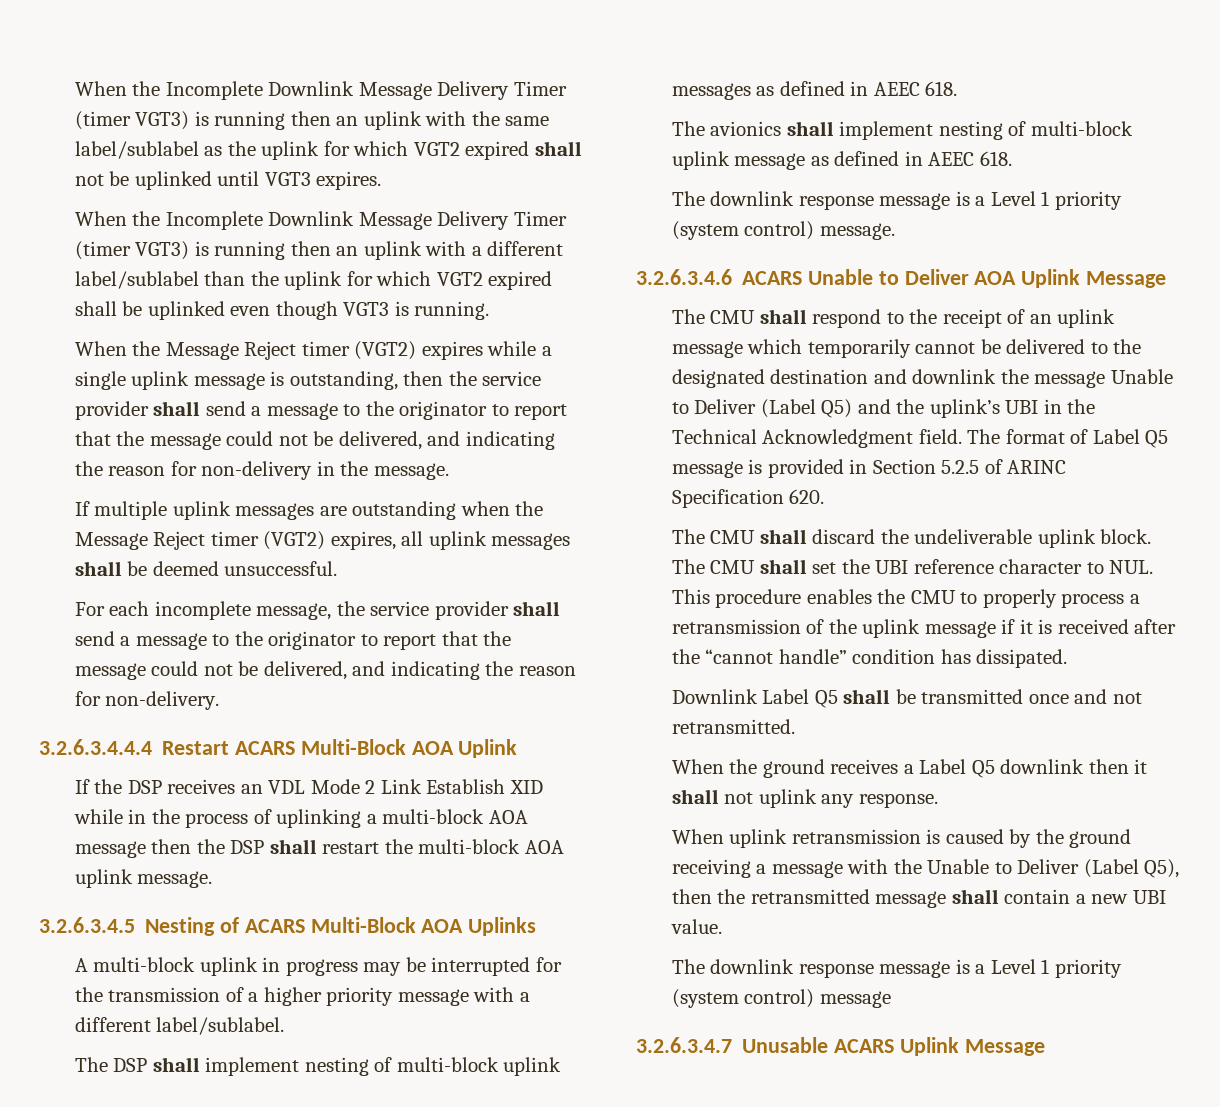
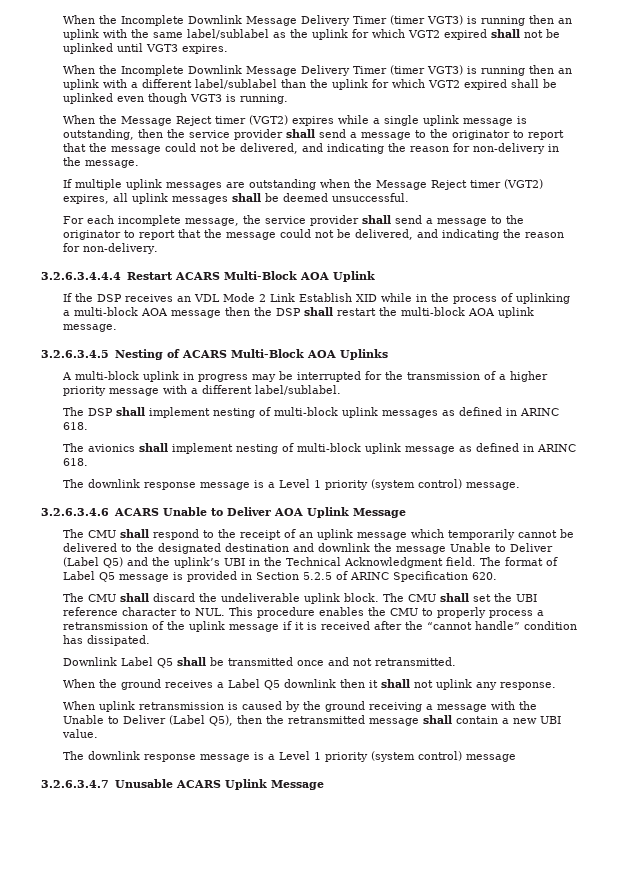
[873,82,920,96] AEEC -> [519,408,559,416] ARINC
[928,152,975,166] AEEC -> [536,444,576,452] ARINC

